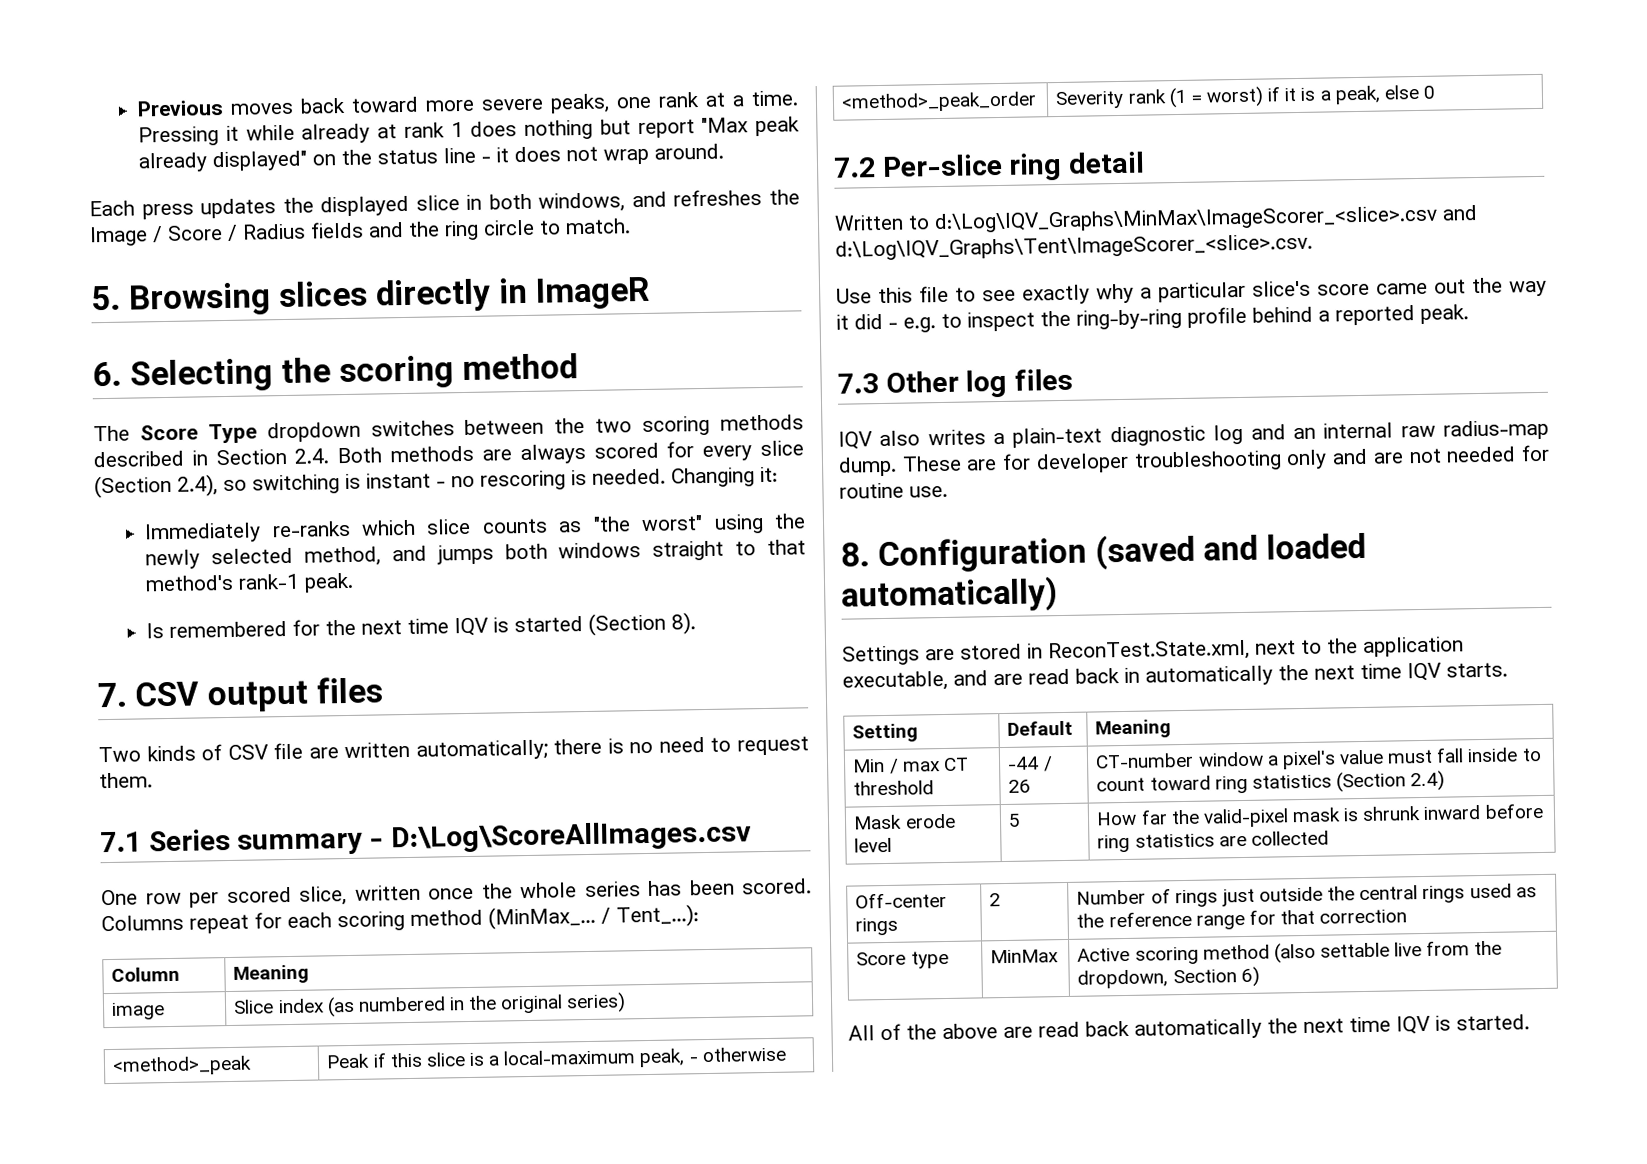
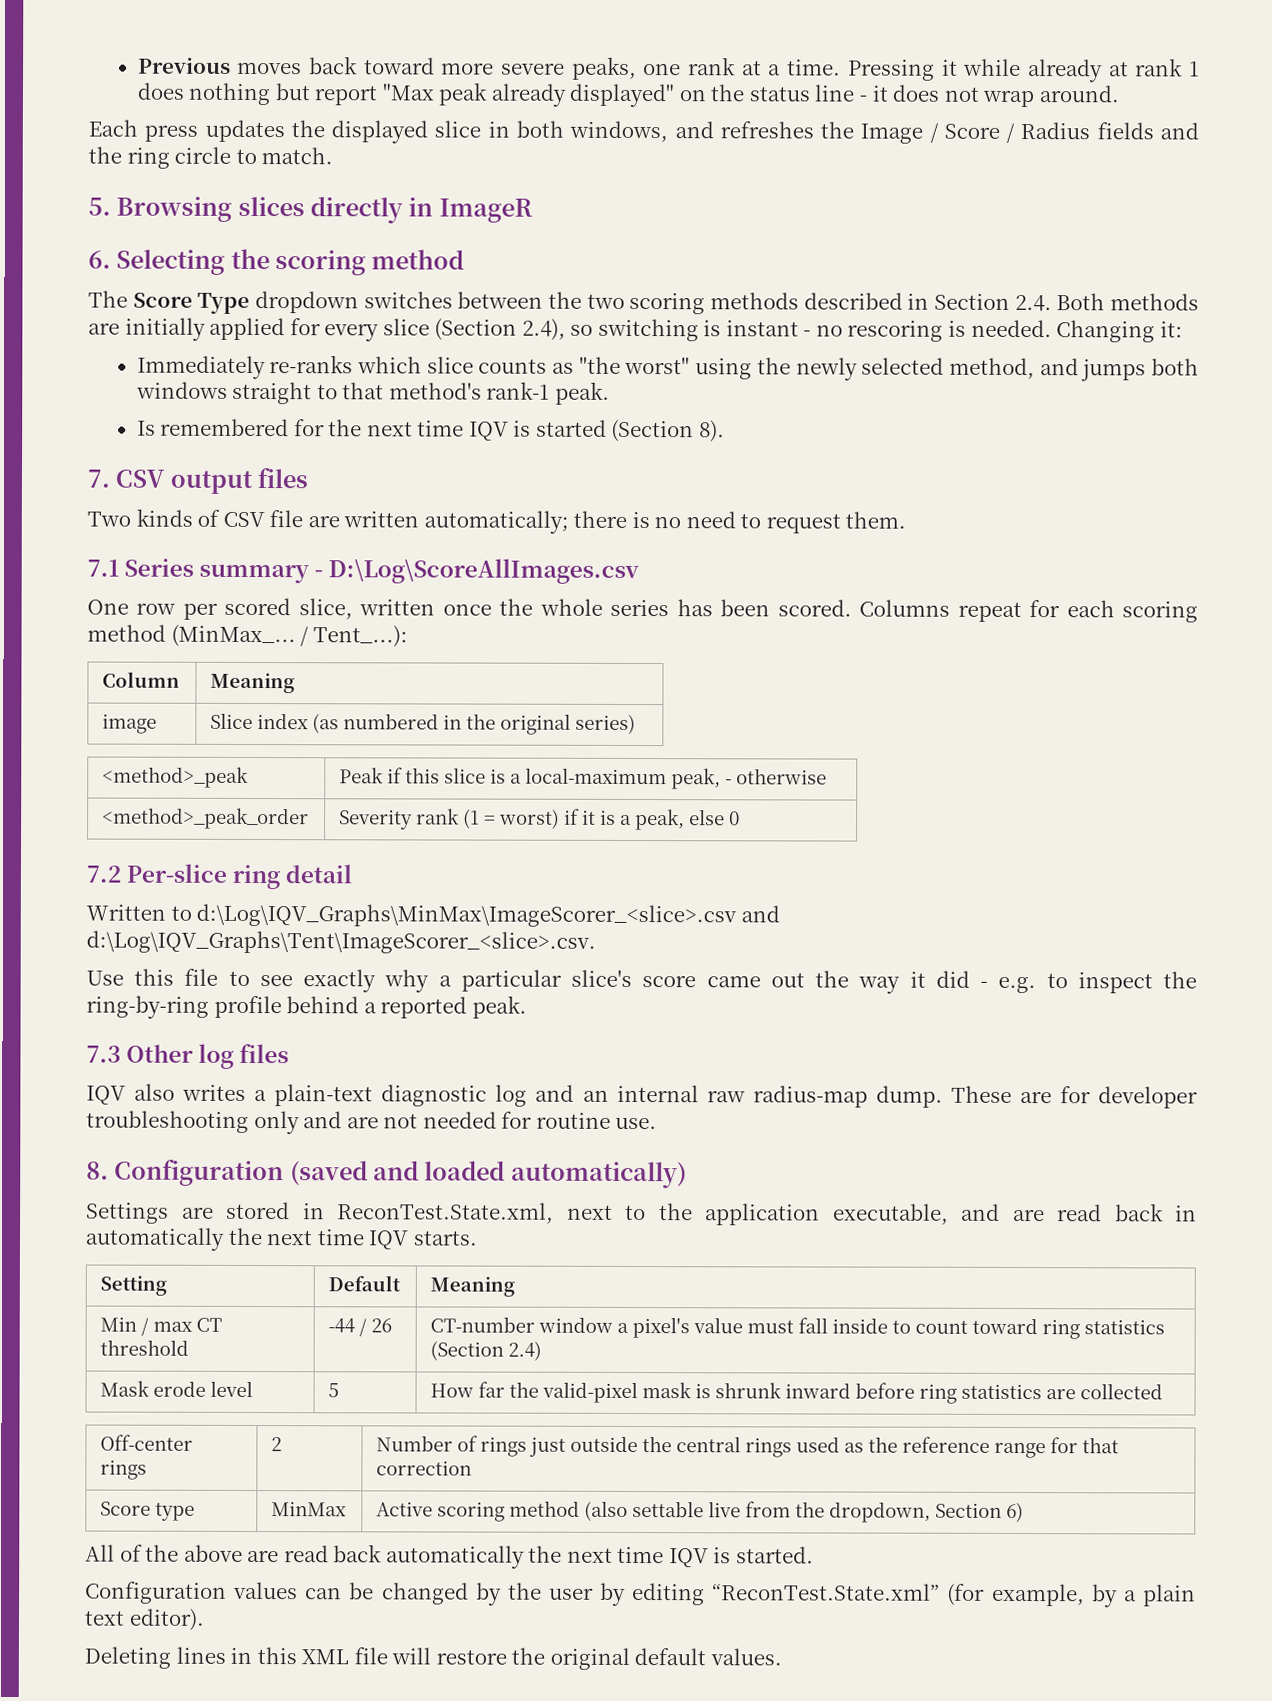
[519,442,659,465] always scored -> [124,317,286,341] initially applied
(1530, 1022) none -> [85,1581,1197,1608] [84,1608,205,1631] [84,1646,782,1670] // Configuration values can be changed by the user by editing “ReconTest.State.xml” (for example, by a plain text editor). // Deleting lines in this XML file will restore the original default values.

